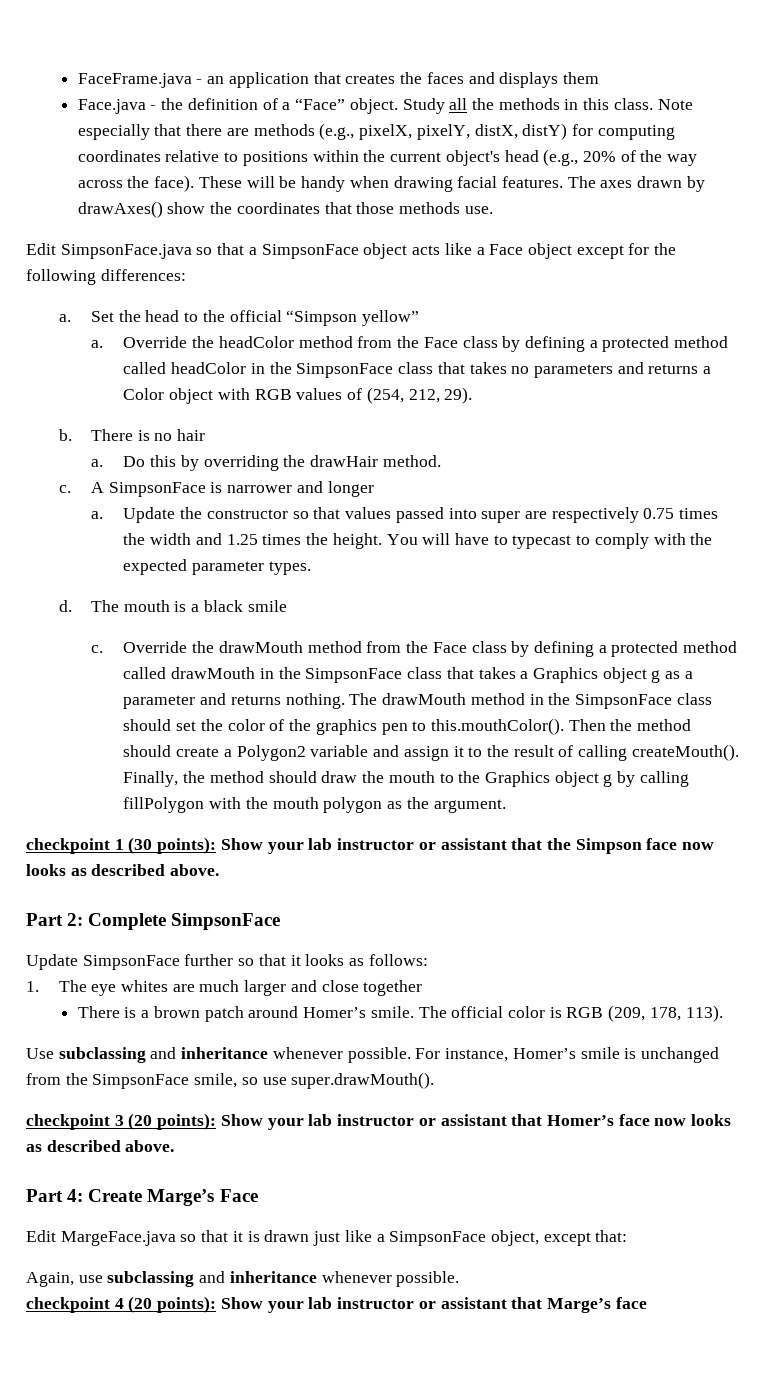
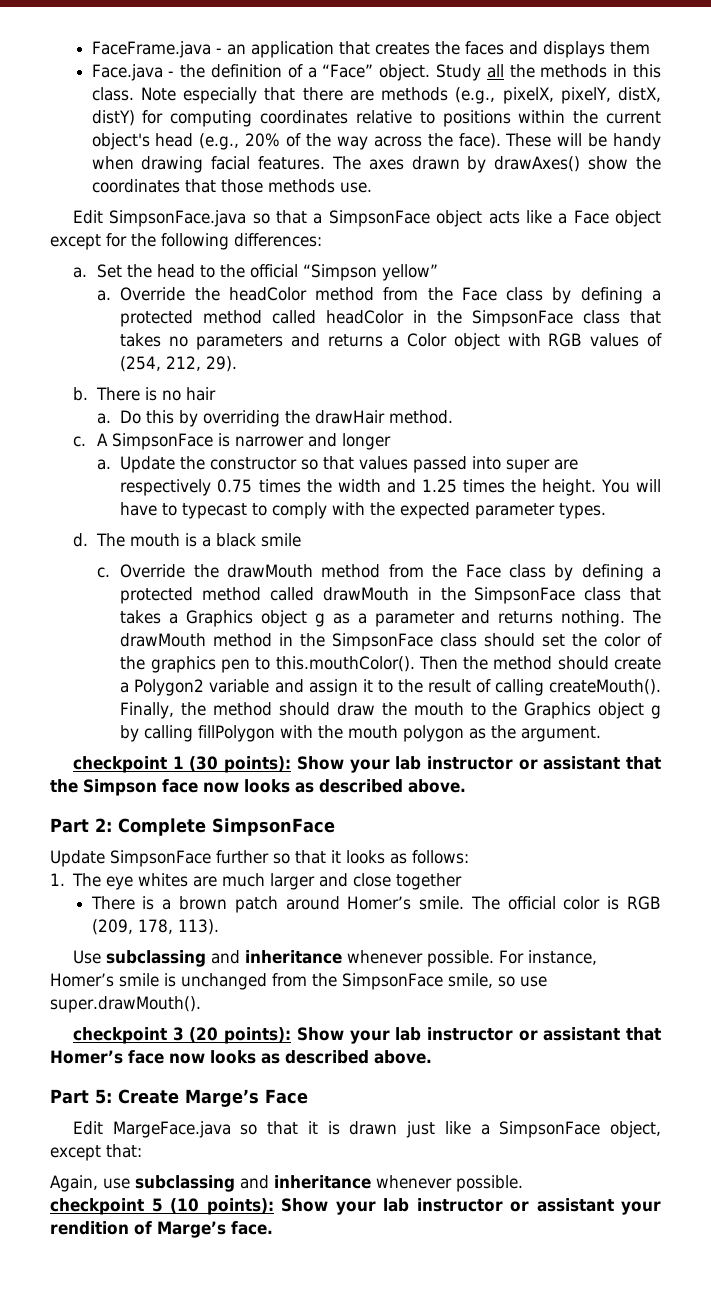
[67,1189,84,1202] 4: -> [95,1089,112,1104] 5:
[114,1296,647,1313] 4 (20 points): Show your lab instructor or assistant that Marge’s face -> [151,1198,661,1215] [50,1221,273,1238] 5 (10 points): Show your lab instructor or assistant your rendition of Marge’s face.

